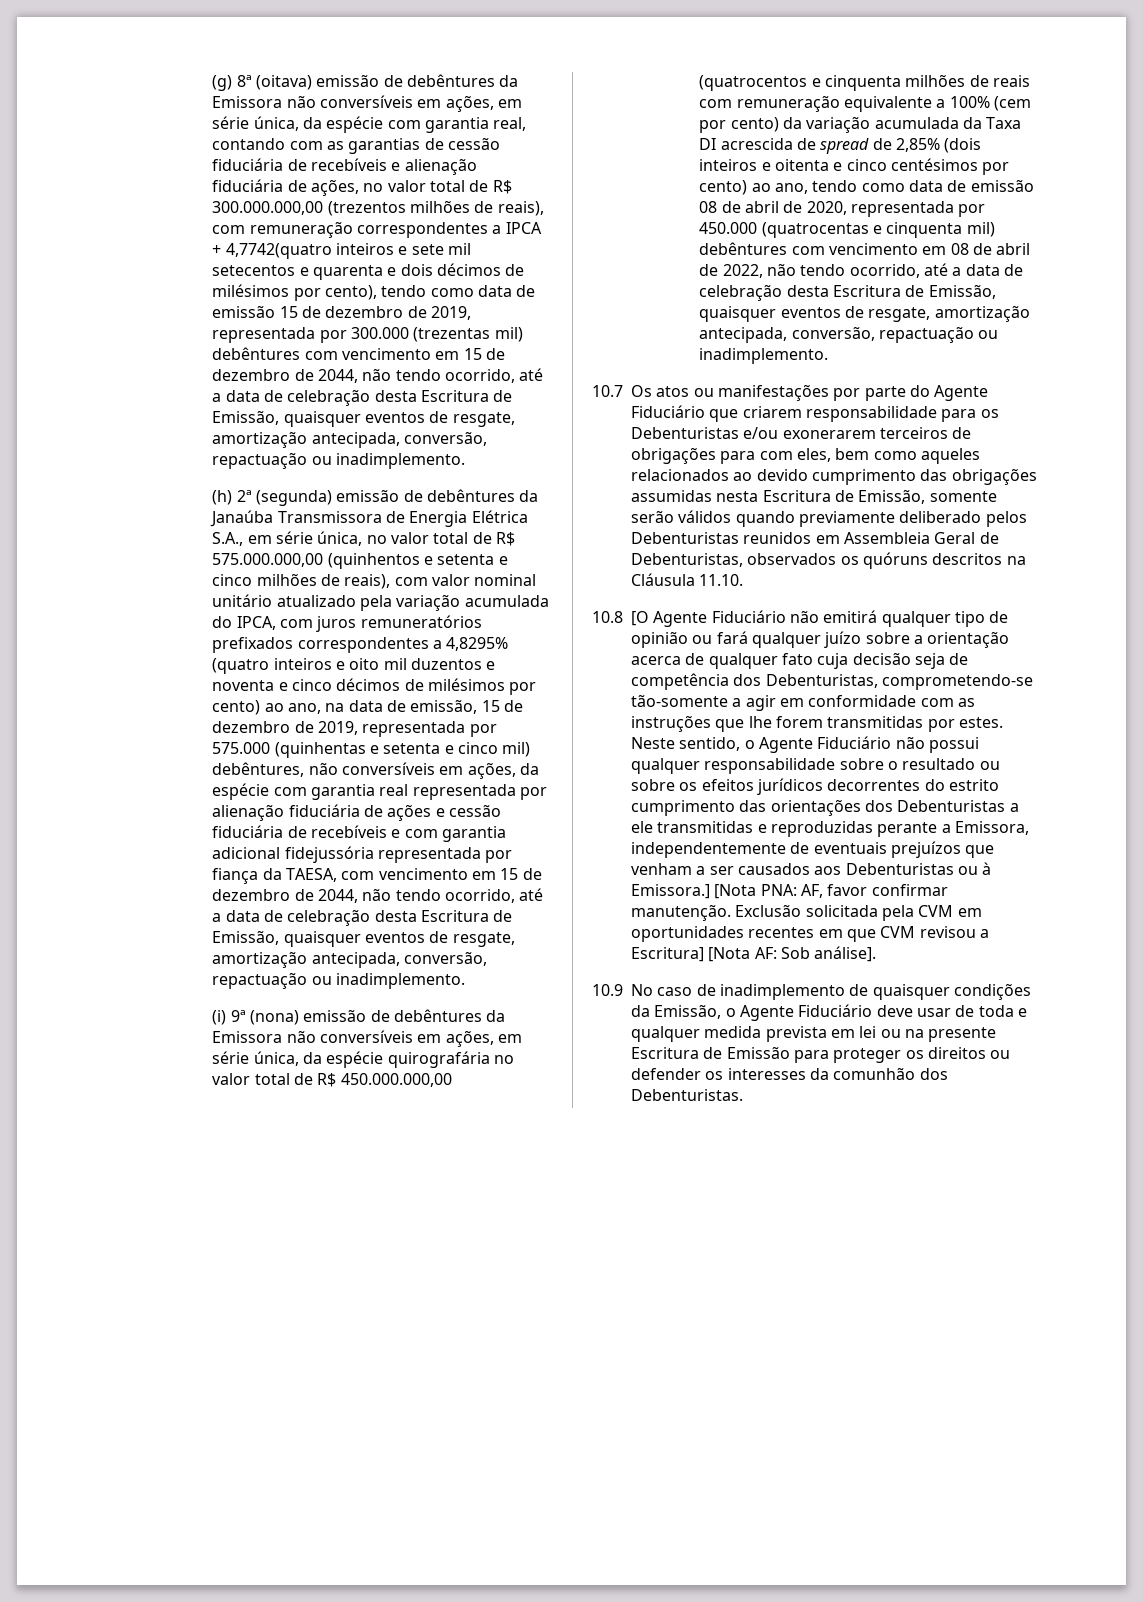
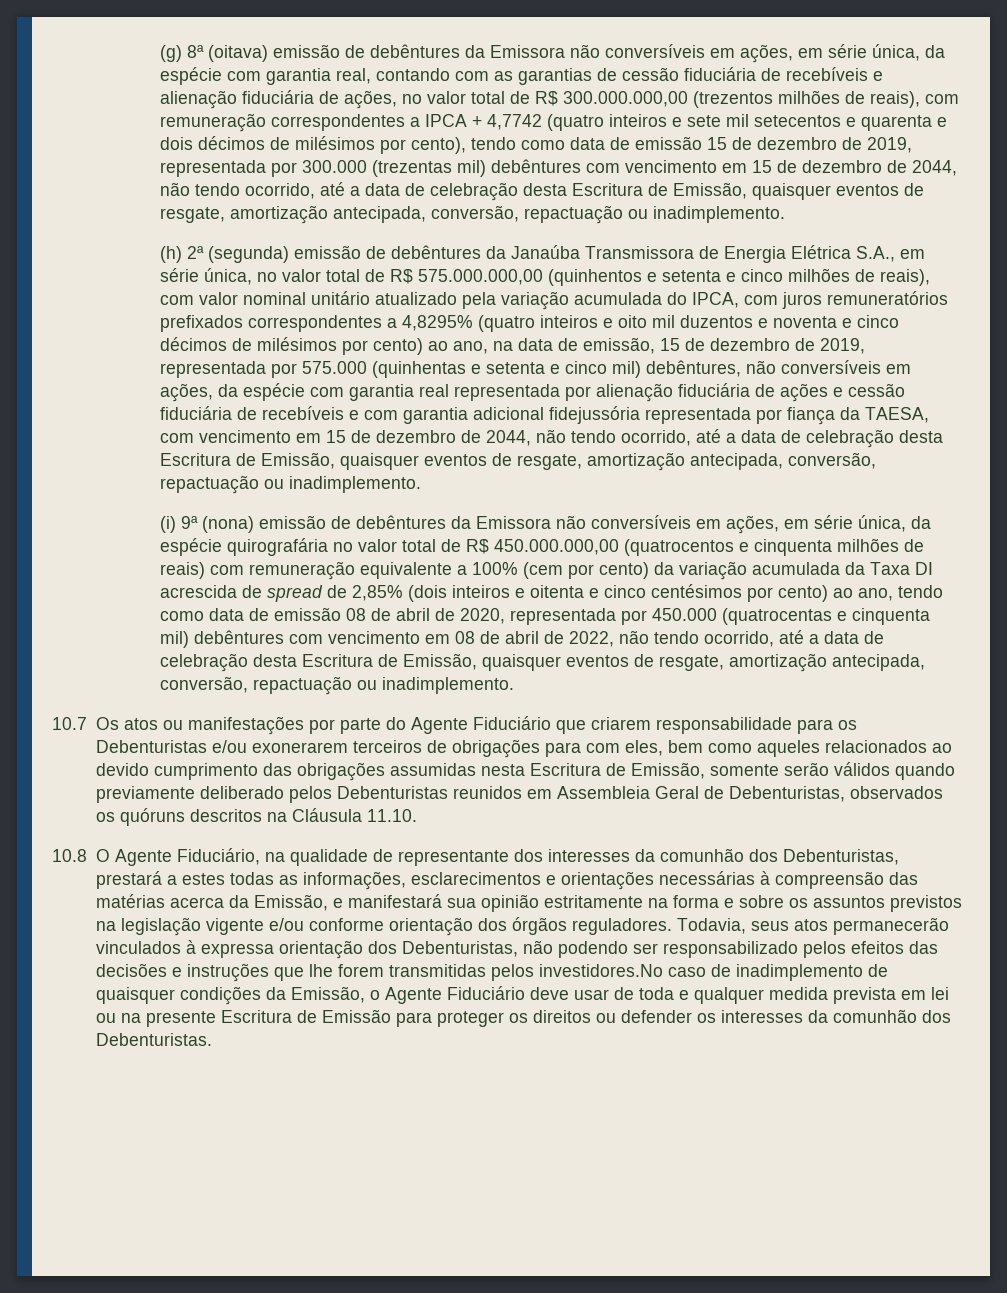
[225,243,332,259] 4,7742(quatro -> [487,114,605,131] 4,7742 (quatro
[993,75,1031,87] reais -> [160,562,206,579] reais)
[631,610,1009,627] [631,631,1010,648] [631,652,969,669] [631,673,1033,690] [631,694,975,711] [O Agente Fiduciário não emitirá qualquer tipo de opinião ou fará qualquer juízo sobre a orientação acerca de qualquer fato cuja decisão seja de competência dos Debenturistas, comprometendo-se tão-somente a agir em conformidade com as -> [95,848,899,866] [95,871,918,890] [95,894,962,912] [95,917,949,936] [95,940,938,959] [95,963,182,977] O Agente Fiduciário, na qualidade de representante dos interesses da comunhão dos Debenturistas, prestará a estes todas as informações, esclarecimentos e orientações necessárias à compreensão das matérias acerca da Emissão, e manifestará sua opinião estritamente na forma e sobre os assuntos previstos na legislação vigente e/ou conforme orientação dos órgãos reguladores. Todavia, seus atos permanecerão vinculados à expressa orientação dos Debenturistas, não podendo ser responsabilizado pelos efeitos das decisões e
[927,717,1003,732] [631,736,979,753] [631,758,1000,774] [631,778,999,795] [631,799,1019,816] [631,821,1029,837] [631,841,995,858] [631,862,992,875] [631,884,948,899] [631,904,982,921] [631,926,989,942] [631,946,877,962] [592,984,653,996] por estes. Neste sentido, o Agente Fiduciário não possui qualquer responsabilidade sobre o resultado ou sobre os efeitos jurídicos decorrentes do estrito cumprimento das orientações dos Debenturistas a ele transmitidas e reproduzidas perante a Emissora, independentemente de eventuais prejuízos que venham a ser causados aos Debenturistas ou à Emissora.] [Nota PNA: AF, favor confirmar manutenção. Exclusão solicitada pela CVM em oportunidades recentes em que CVM revisou a Escritura] [Nota AF: Sob análise]. // 10.9 No -> [490,964,663,981] pelos investidores.No

